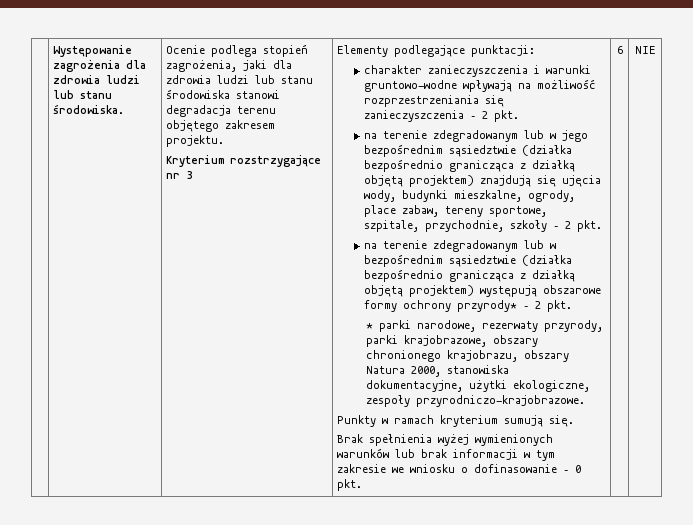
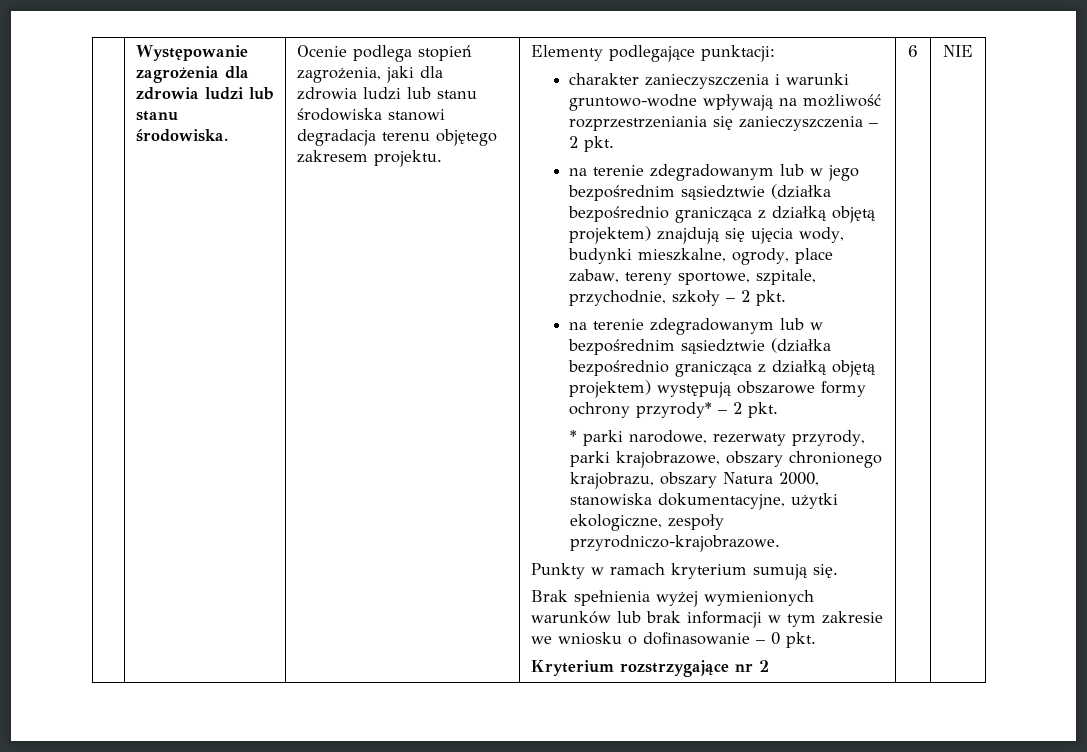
[166,155,322,167] [166,171,193,179] // Kryterium rozstrzygające nr 3 -> (442, 158) none
(363, 485) none -> [530,660,769,677] // Kryterium rozstrzygające nr 2

